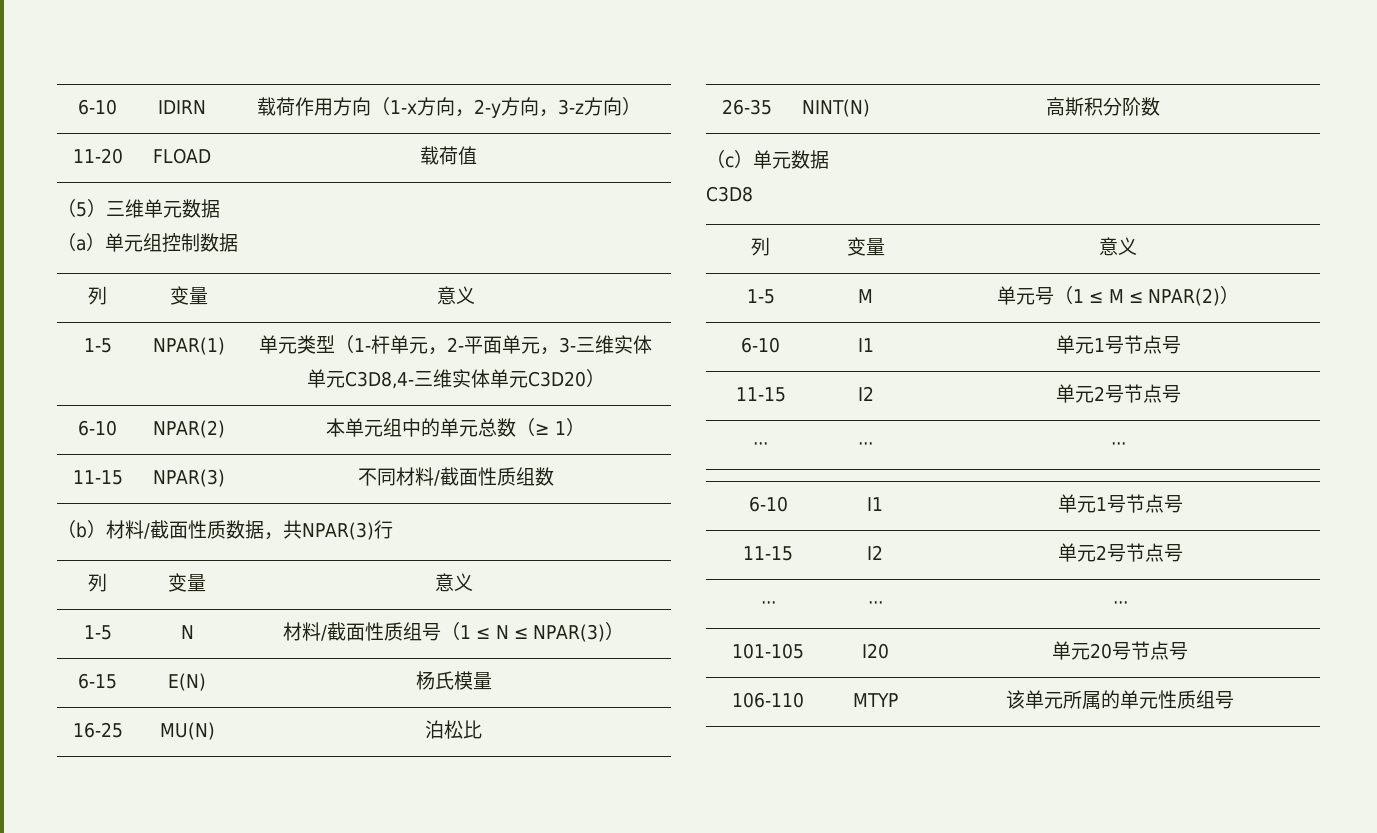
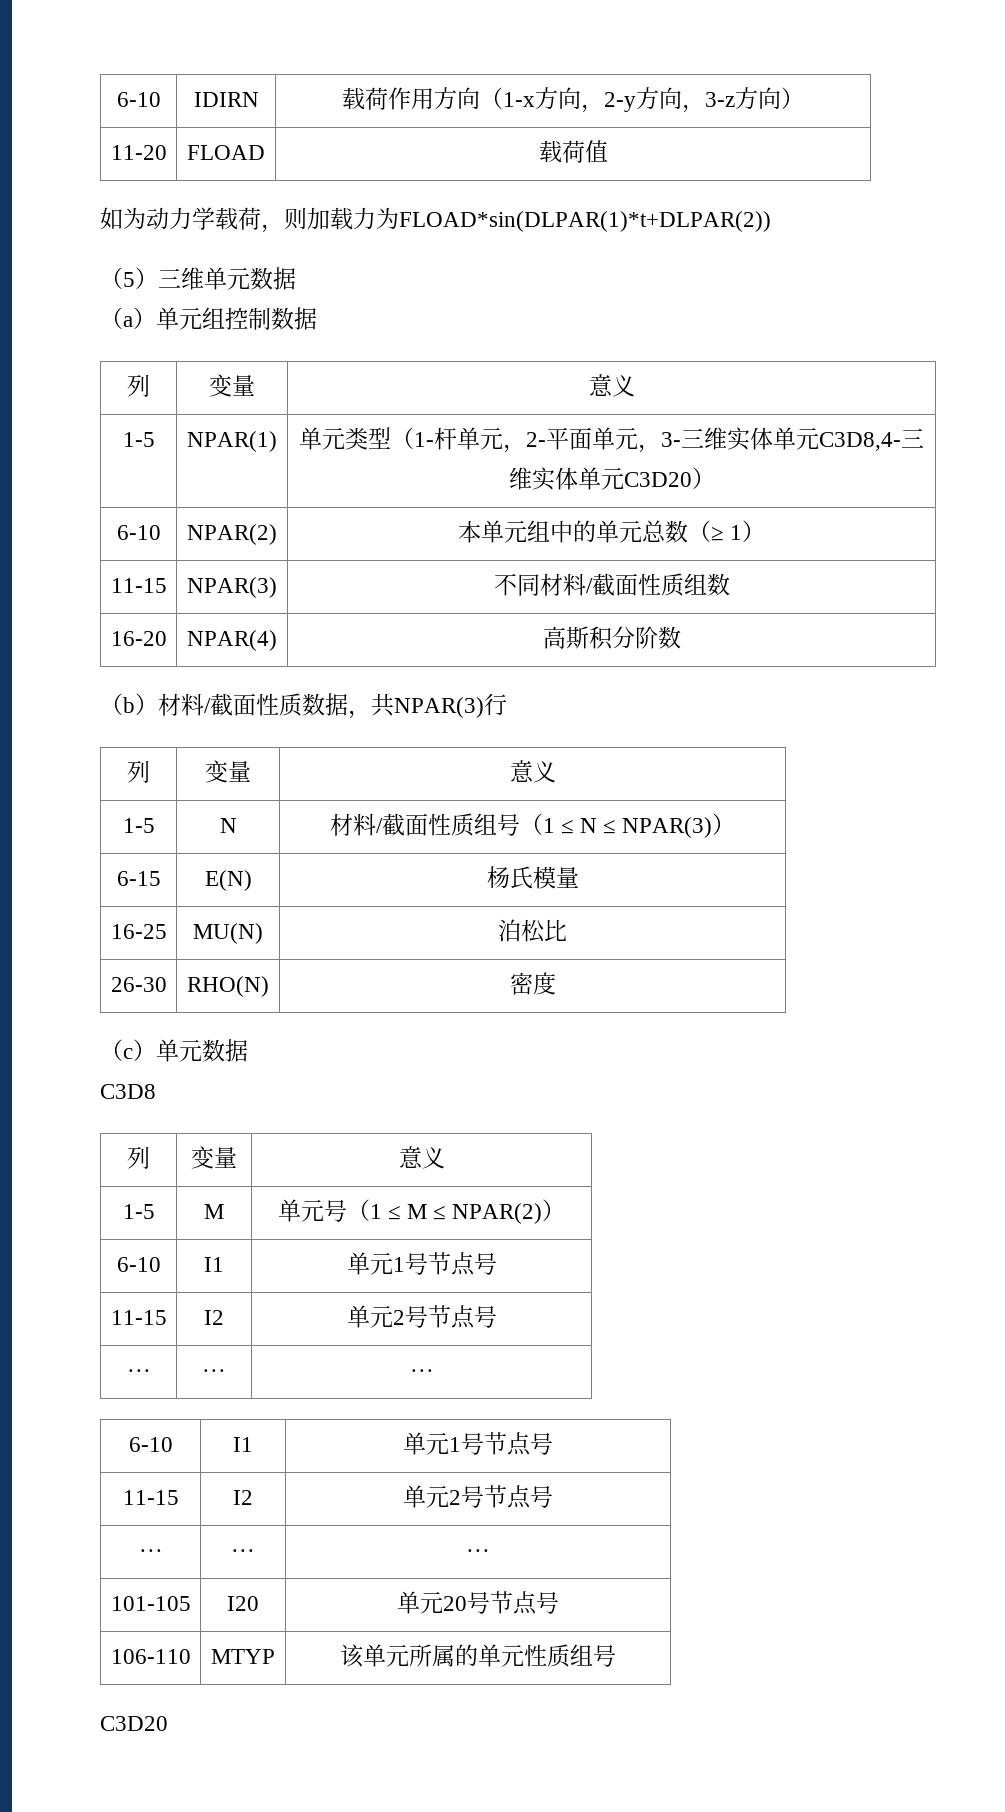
(477, 155) none -> [100,207,771,233] // 如为动力学载荷，则加载力为FLOAD*sin(DLPAR(1)*t+DLPAR(2))
(554, 476) none -> [110,631,167,646] [187,630,277,651] [542,626,681,650] // 16-20 | NPAR(4) | 高斯积分阶数
[721,99,772,115] [802,99,870,117] [1045,97,1160,116] 26-35 | NINT(N) | 高斯积分阶数 -> [110,977,167,992] [187,976,269,997] [509,972,556,995] 26-30 | RHO(N) | 密度
(1234, 700) none -> [100,1716,168,1731] // C3D20

